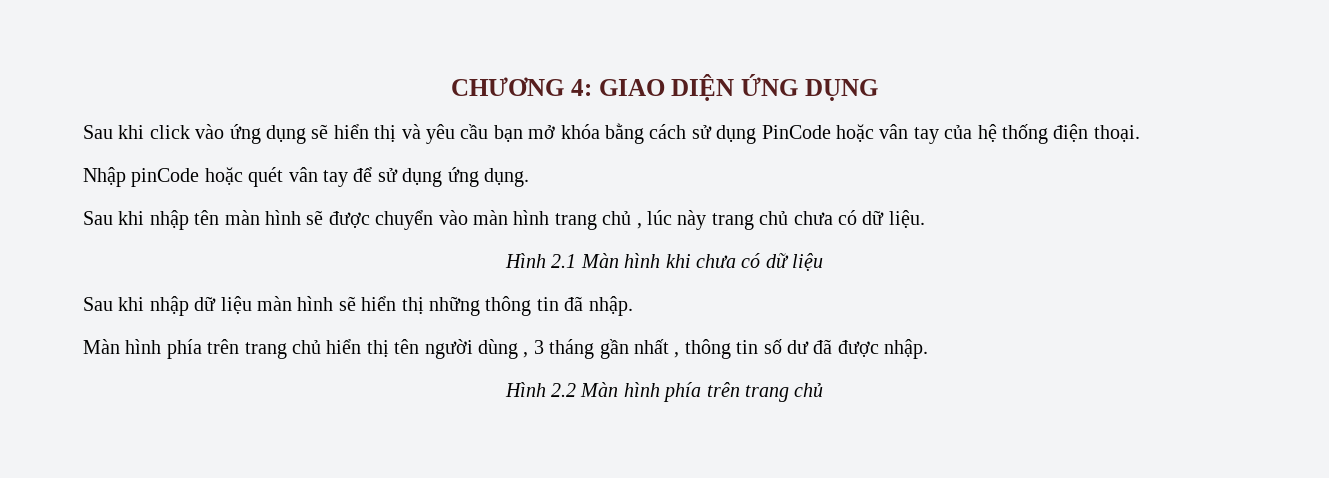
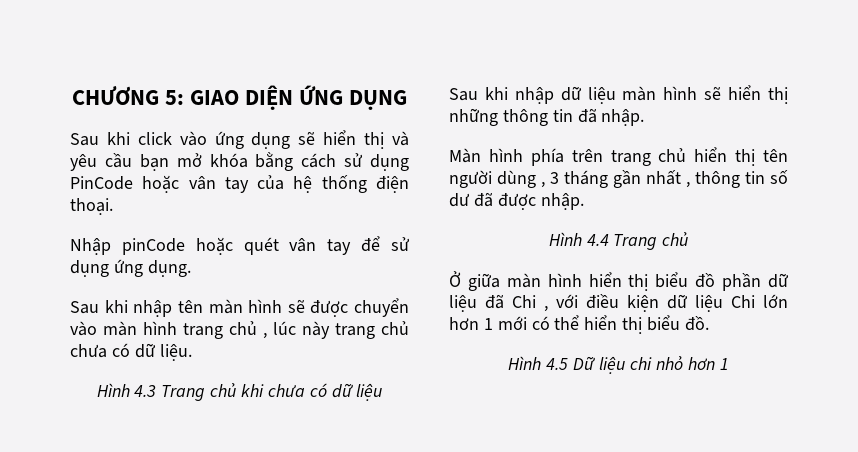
[570,79,592,96] 4: -> [164,90,184,105] 5:
[551,253,661,268] 2.1 Màn hình -> [134,383,237,401] 4.3 Trang chủ
[551,382,824,402] 2.2 Màn hình phía trên trang chủ -> [586,232,689,250] [449,271,789,291] [449,294,788,312] [449,315,709,334] [508,356,729,374] 4.4 Trang chủ // Ở giữa màn hình hiển thị biểu đồ phần dữ liệu đã Chi , với điều kiện dữ liệu Chi lớn hơn 1 mới có thể hiển thị biểu đồ. // Hình 4.5 Dữ liệu chi nhỏ hơn 1

